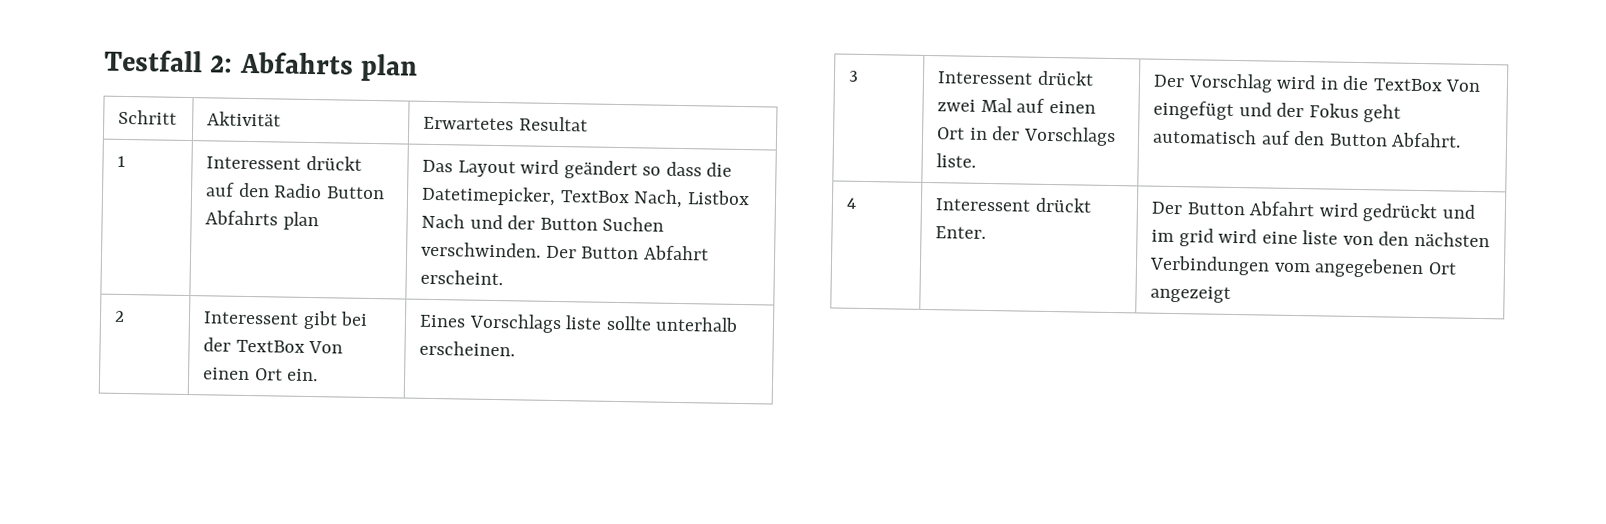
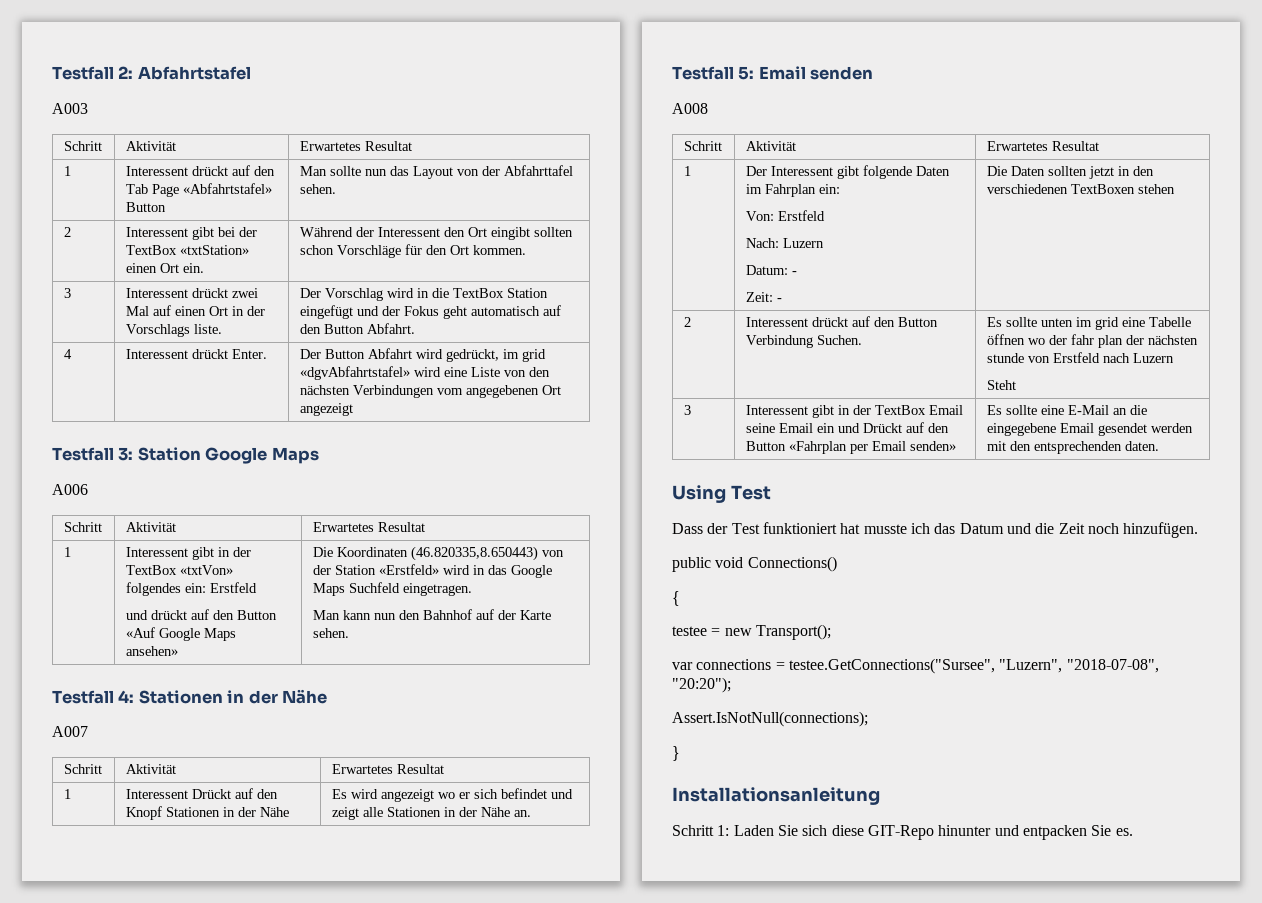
[238,51,419,82] Abfahrts plan -> [137,66,251,80] [52,103,88,114] Abfahrtstafel // A003
[273,183,385,200] [205,210,319,231] [422,159,733,180] [421,185,750,209] [421,213,665,232] [421,241,709,261] [420,269,504,286] Radio Button Abfahrts plan | Das Layout wird geändert so dass die Datetimepicker, TextBox Nach, Listbox Nach und der Button Suchen verschwinden. Der Button Abfahrt erscheint. -> [125,183,272,197] [125,202,166,212] [299,165,573,179] [299,184,336,194] Tab Page «Abfahrtstafel» Button | Man sollte nun das Layout von der Abfahrttafel sehen.
[308,340,344,354] Von -> [179,245,249,255] «txtStation»
[419,313,739,334] [419,340,516,357] Eines Vorschlags liste sollte unterhalb erscheinen. -> [299,227,573,240] [299,244,526,258] Während der Interessent den Ort eingibt sollten schon Vorschläge für den Ort kommen.
[1445,79,1482,92] Von -> [506,288,548,298] Station
[1362,203,1476,223] [1151,228,1214,247] gedrückt und im grid -> [445,349,546,362] [299,366,410,380] gedrückt, im grid «dgvAbfahrtstafel»
[1302,230,1339,245] liste -> [470,367,500,377] Liste
(1232, 294) none -> [52,447,319,464] [52,484,88,495] [63,522,102,532] [125,522,176,532] [312,522,425,532] [63,547,71,557] [125,547,251,560] [125,565,233,575] [125,582,257,596] [125,609,277,620] [125,627,236,641] [125,646,178,656] [312,546,564,561] [312,564,552,578] [312,582,472,596] [312,609,551,620] [312,628,349,638] [52,689,328,704] [52,726,88,737] [63,764,102,774] [125,764,176,774] [331,764,444,774] [63,789,71,799] [125,788,278,799] [125,806,289,820] [331,788,573,802] [331,807,531,820] [672,66,874,80] [672,103,708,114] [683,141,722,151] [745,141,796,151] [986,141,1099,151] [683,166,691,176] [745,165,950,179] [745,184,840,197] [745,210,825,221] [745,238,824,248] [745,265,797,275] [745,292,782,302] [986,166,1154,179] [986,184,1175,194] [683,317,691,327] [745,316,938,327] [745,335,862,348] [986,317,1191,330] [986,334,1198,348] [986,352,1174,363] [986,380,1016,390] [683,405,691,415] [745,405,963,418] [745,422,949,433] [745,441,956,454] [986,405,1147,415] [986,423,1193,436] [986,441,1159,454] [672,485,771,503] [672,522,1199,538] [672,556,837,572] [672,591,680,606] [672,624,831,640] [672,658,1159,674] [672,677,731,693] [672,711,868,727] [672,746,680,761] [672,787,880,805] [672,825,1133,840] // Testfall 3: Station Google Maps // A006 // Schritt | Aktivität | Erwartetes Resultat // 1 | Interessent gibt in der TextBox «txtVon» folgendes ein: Erstfeld // und drückt auf den Button «Auf Google Maps ansehen» | Die Koordinaten (46.820335,8.650443) von der Station «Erstfeld» wird in das Google Maps Suchfeld eingetragen. // Man kann nun den Bahnhof auf der Karte sehen. // Testfall 4: Stationen in der Nähe // A007 // Schritt | Aktivität | Erwartetes Resultat // 1 | Interessent Drückt auf den Knopf Stationen in der Nähe | Es wird angezeigt wo er sich befindet und zeigt alle Stationen in der Nähe an. // Testfall 5: Email senden // A008 // Schritt | Aktivität | Erwartetes Resultat // 1 | Der Interessent gibt folgende Daten im Fahrplan ein: // Von: Erstfeld // Nach: Luzern // Datum: - // Zeit: - | Die Daten sollten jetzt in den verschiedenen TextBoxen stehen // 2 | Interessent drückt auf den Button Verbindung Suchen. | Es sollte unten im grid eine Tabelle öffnen wo der fahr plan der nächsten stunde von Erstfeld nach Luzern // Steht // 3 | Interessent gibt in der TextBox Email seine Email ein und Drückt auf den Button «Fahrplan per Email senden» | Es sollte eine E-Mail an die eingegebene Email gesendet werden mit den entsprechenden daten. // Using Test // Dass der Test funktioniert hat musste ich das Datum und die Zeit noch hinzufügen. // public void Connections() // { // testee = new Transport(); // var connections = testee.GetConnections("Sursee", "Luzern", "2018-07-08", "20:20"); // Assert.IsNotNull(connections); // } // Installationsanleitung // Schritt 1: Laden Sie sich diese GIT-Repo hinunter und entpacken Sie es.

